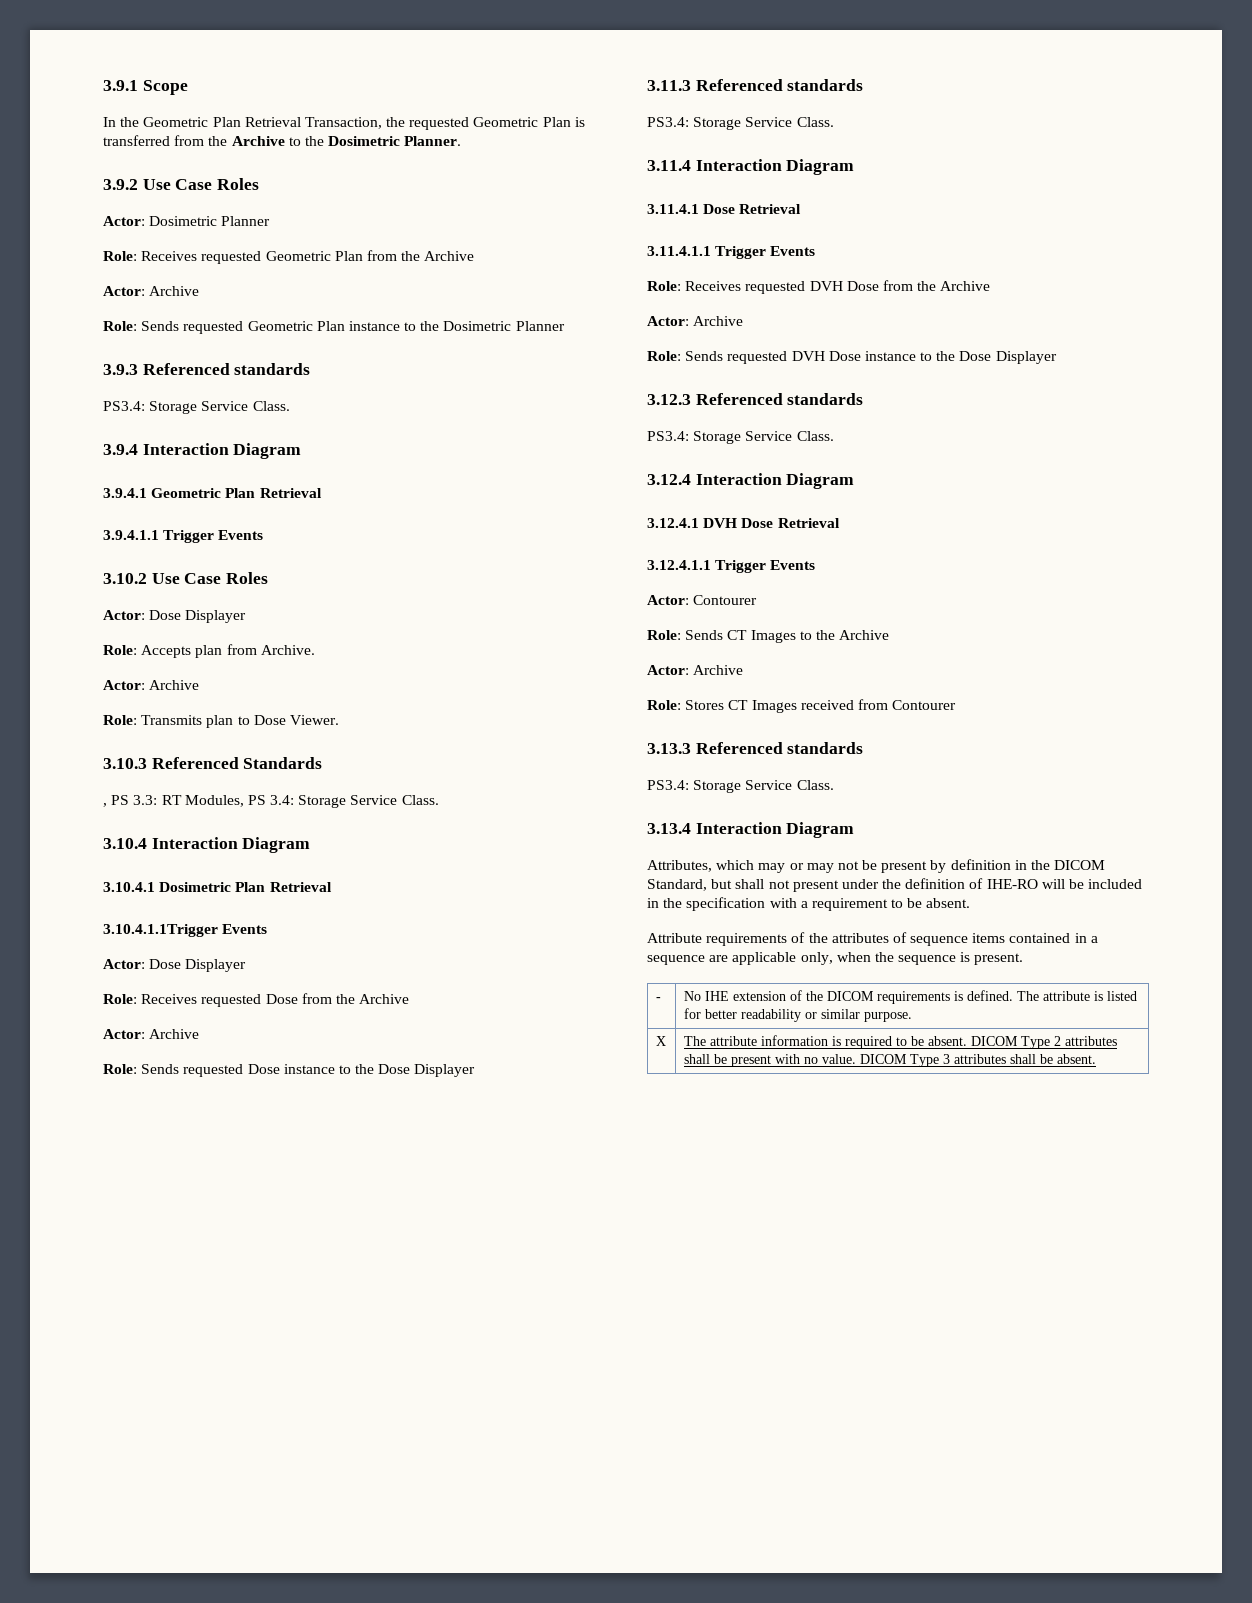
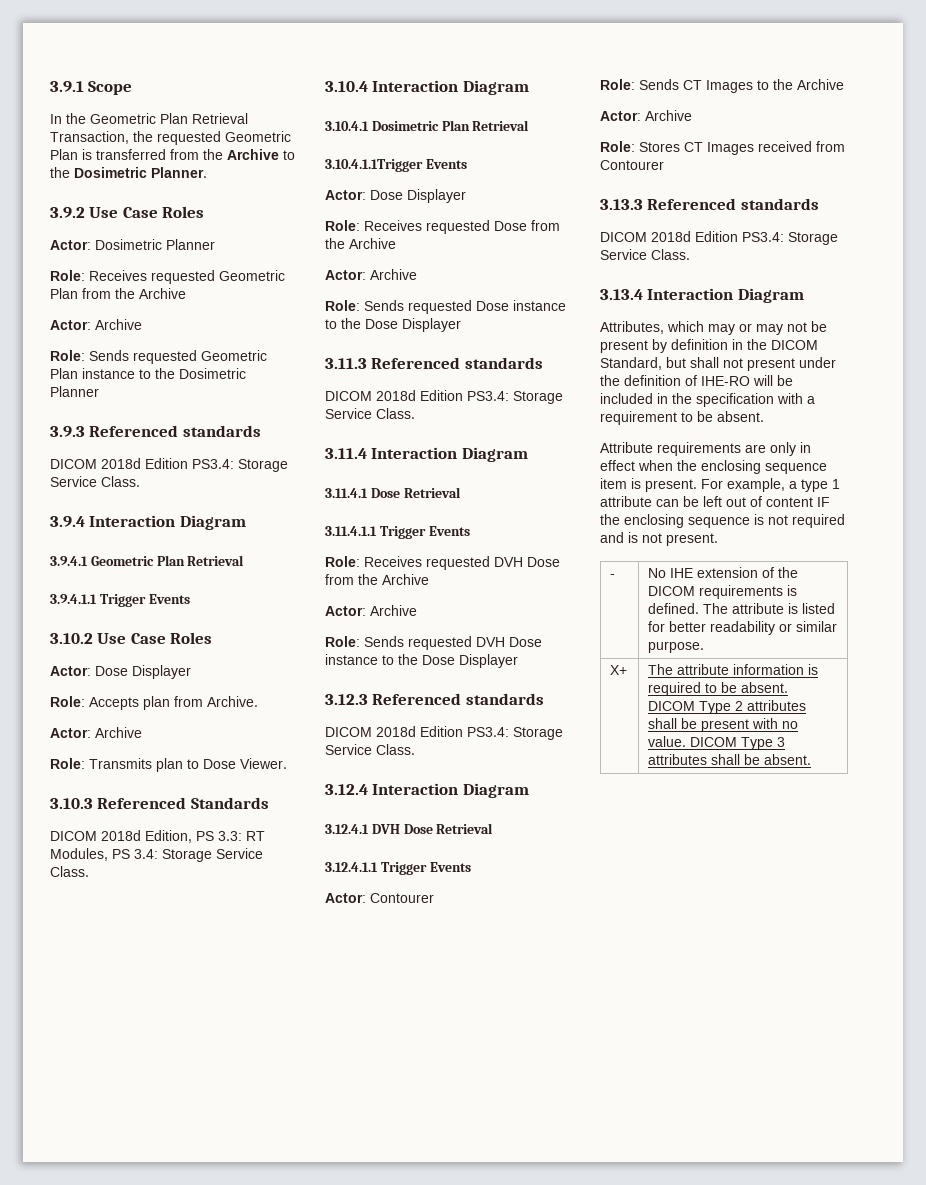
(311, 369) none -> [50,458,188,469] DICOM 2018d Edition
[103,803,107,807] , -> [50,830,192,843] DICOM 2018d Edition,
(864, 85) none -> [325,390,463,401] DICOM 2018d Edition
(864, 399) none -> [325,726,463,737] DICOM 2018d Edition
(864, 748) none -> [600,231,738,242] DICOM 2018d Edition
[791,932,1098,946] [647,952,971,965] of the attributes of sequence items contained in a sequence are applicable only, when the sequence is -> [745,442,811,456] [600,460,827,474] [600,478,840,492] [600,496,830,507] [600,514,845,528] [600,532,662,543] are only in effect when the enclosing sequence item is present. For example, a type 1 attribute can be left out of content IF the enclosing sequence is not required and is not
[655,1036,666,1046] X -> [610,665,628,675] X+

